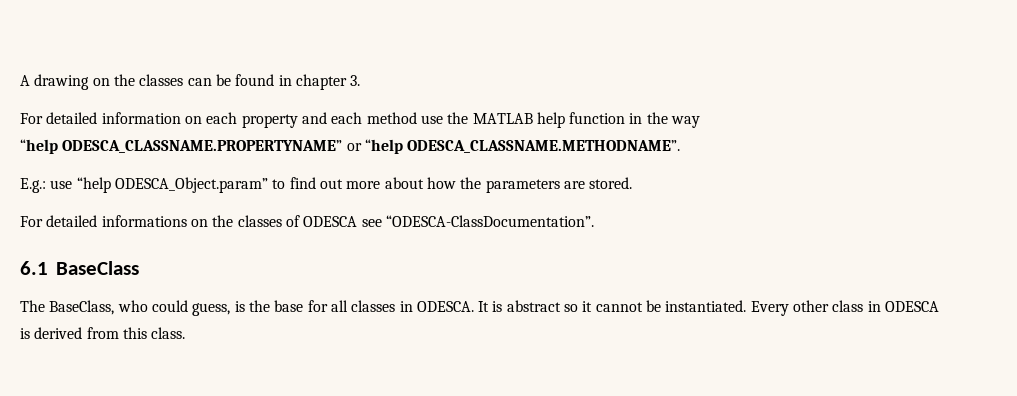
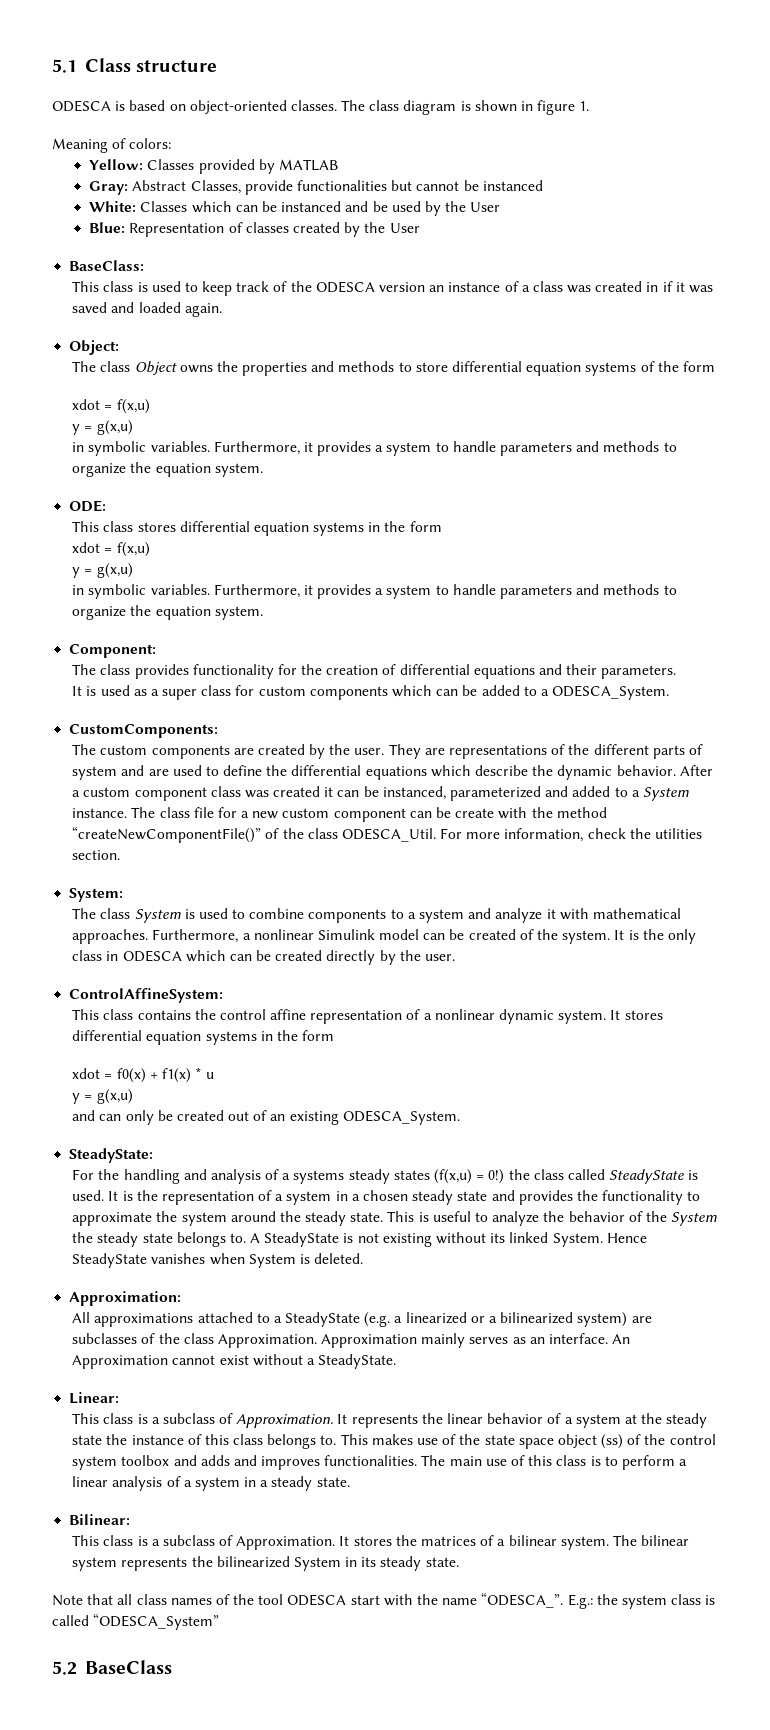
[20,74,361,90] [20,112,701,128] [20,139,681,154] [20,177,633,193] [20,215,594,227] [20,261,139,275] [20,300,940,316] [20,327,186,339] A drawing on the classes can be found in chapter 3. // For detailed information on each property and each method use the MATLAB help function in the way // “help ODESCA_CLASSNAME.PROPERTYNAME” or “help ODESCA_CLASSNAME.METHODNAME”. // E.g.: use “help ODESCA_Object.param” to find out more about how the parameters are stored. // For detailed informations on the classes of ODESCA see “ODESCA-ClassDocumentation”. // 6.1 BaseClass // The BaseClass, who could guess, is the base for all classes in ODESCA. It is abstract so it cannot be instantiated. Every other class in ODESCA is derived from this class. -> [52,58,218,73] [52,100,590,115] [52,138,172,153] [89,159,339,174] [89,180,543,195] [89,201,501,216] [89,222,420,237] [69,260,145,271] [72,281,714,296] [72,302,222,317] [69,340,120,355] [72,361,715,376] [72,399,150,414] [72,420,133,435] [72,441,677,456] [72,462,263,477] [69,500,107,512] [72,521,442,536] [72,542,150,557] [72,563,133,578] [72,584,677,599] [72,605,263,620] [69,644,157,658] [72,664,677,679] [72,685,670,700] [69,724,219,738] [72,744,703,759] [72,765,713,780] [72,786,689,801] [72,807,607,822] [72,826,703,843] [72,850,121,860] [69,888,124,902] [72,908,681,923] [72,929,696,944] [72,950,456,965] [69,988,224,1003] [72,1009,663,1024] [72,1030,335,1045] [72,1067,215,1083] [72,1089,133,1104] [72,1110,460,1125] [69,1148,154,1163] [72,1169,699,1184] [72,1190,701,1205] [72,1211,718,1226] [72,1232,647,1247] [72,1253,364,1268] [69,1291,182,1306] [72,1312,652,1327] [72,1333,631,1348] [72,1354,397,1369] [69,1392,120,1404] [72,1413,708,1428] [72,1434,716,1449] [72,1455,688,1470] [72,1476,350,1491] [69,1514,131,1525] [72,1535,690,1550] [72,1556,459,1571] [52,1592,716,1609] [52,1613,220,1630] [52,1660,172,1675] 5.1 Class structure // ODESCA is based on object-oriented classes. The class diagram is shown in figure 1. // Meaning of colors: // Yellow: Classes provided by MATLAB // Gray: Abstract Classes, provide functionalities but cannot be instanced // White: Classes which can be instanced and be used by the User // Blue: Representation of classes created by the User // BaseClass: // This class is used to keep track of the ODESCA version an instance of a class was created in if it was saved and loaded again. // Object: // The class Object owns the properties and methods to store differential equation systems of the form // xdot = f(x,u) // y = g(x,u) // in symbolic variables. Furthermore, it provides a system to handle parameters and methods to organize the equation system. // ODE: // This class stores differential equation systems in the form // xdot = f(x,u) // y = g(x,u) // in symbolic variables. Furthermore, it provides a system to handle parameters and methods to organize the equation system. // Component: // The class provides functionality for the creation of differential equations and their parameters. // It is used as a super class for custom components which can be added to a ODESCA_System. // CustomComponents: // The custom components are created by the user. They are representations of the different parts of system and are used to define the differential equations which describe the dynamic behavior. After a custom component class was created it can be instanced, parameterized and added to a System instance. The class file for a new custom component can be create with the method “createNewComponentFile()” of the class ODESCA_Util. For more information, check the utilities section. // System: // The class System is used to combine components to a system and analyze it with mathematical approaches. Furthermore, a nonlinear Simulink model can be created of the system. It is the only class in ODESCA which can be created directly by the user. // ControlAffineSystem: // This class contains the control affine representation of a nonlinear dynamic system. It stores differential equation systems in the form // xdot = f0(x) + f1(x) * u // y = g(x,u) // and can only be created out of an existing ODESCA_System. // SteadyState: // For the handling and analysis of a systems steady states (f(x,u) = 0!) the class called SteadyState is used. It is the representation of a system in a chosen steady state and provides the functionality to approximate the system around the steady state. This is useful to analyze the behavior of the System the steady state belongs to. A SteadyState is not existing without its linked System. Hence SteadyState vanishes when System is deleted. // Approximation: // All approximations attached to a SteadyState (e.g. a linearized or a bilinearized system) are subclasses of the class Approximation. Approximation mainly serves as an interface. An Approximation cannot exist without a SteadyState. // Linear: // This class is a subclass of Approximation. It represents the linear behavior of a system at the steady state the instance of this class belongs to. This makes use of the state space object (ss) of the control system toolbox and adds and improves functionalities. The main use of this class is to perform a linear analysis of a system in a steady state. // Bilinear: // This class is a subclass of Approximation. It stores the matrices of a bilinear system. The bilinear system represents the bilinearized System in its steady state. // Note that all class names of the tool ODESCA start with the name “ODESCA_”. E.g.: the system class is called “ODESCA_System” // 5.2 BaseClass

